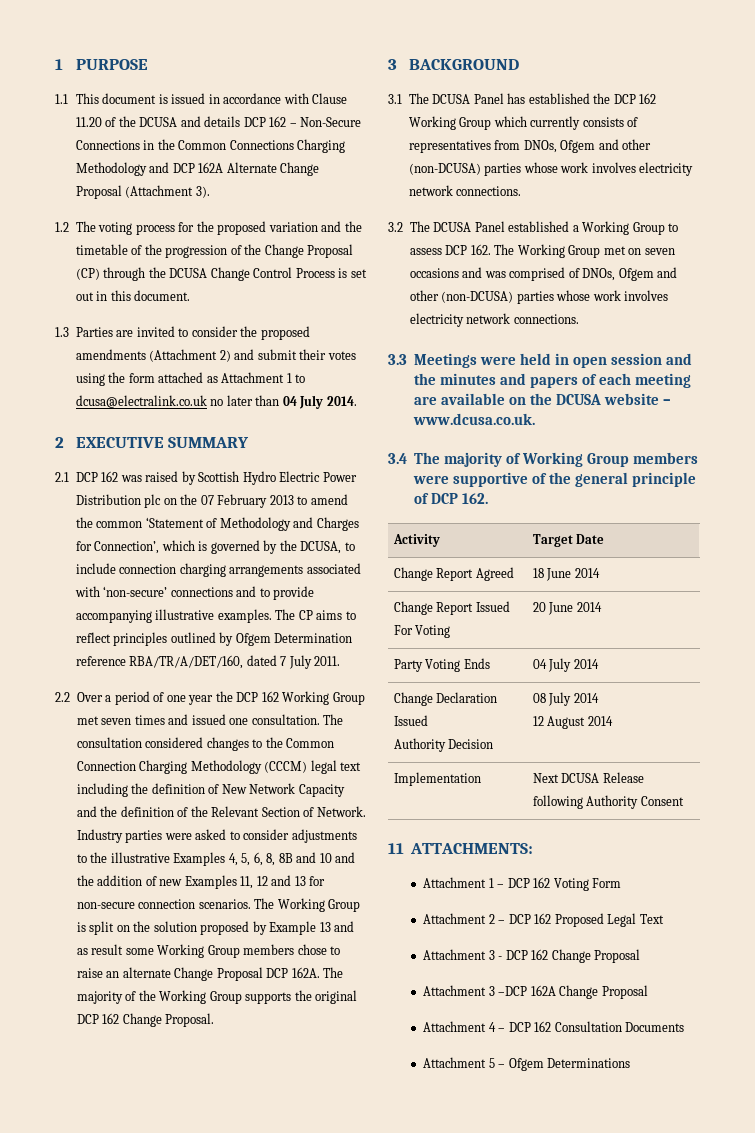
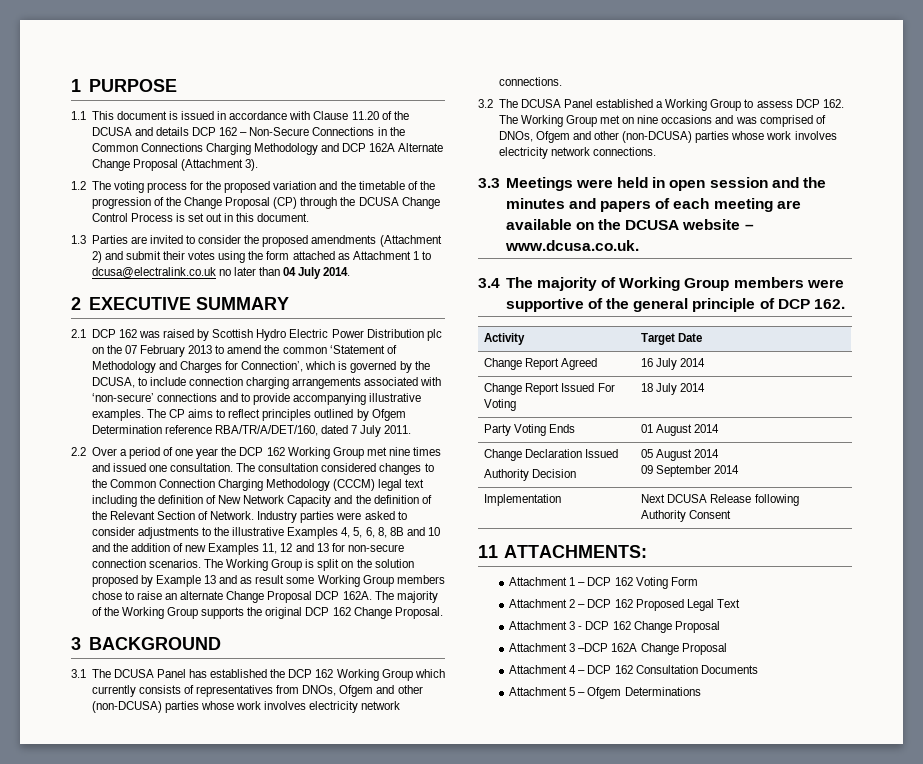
[101,718,132,725] seven -> [389,447,411,456] nine
[644,248,675,255] seven -> [637,115,659,124] nine
[532,568,572,581] 18 June -> [641,358,678,370] 16 July
[532,602,574,615] 20 June -> [641,383,678,395] 18 July
[532,658,572,672] 04 July -> [641,424,693,436] 01 August
[532,692,599,706] [532,716,586,729] 08 July 2014 // 12 August -> [641,449,720,461] [641,465,712,477] 05 August 2014 // 09 September

